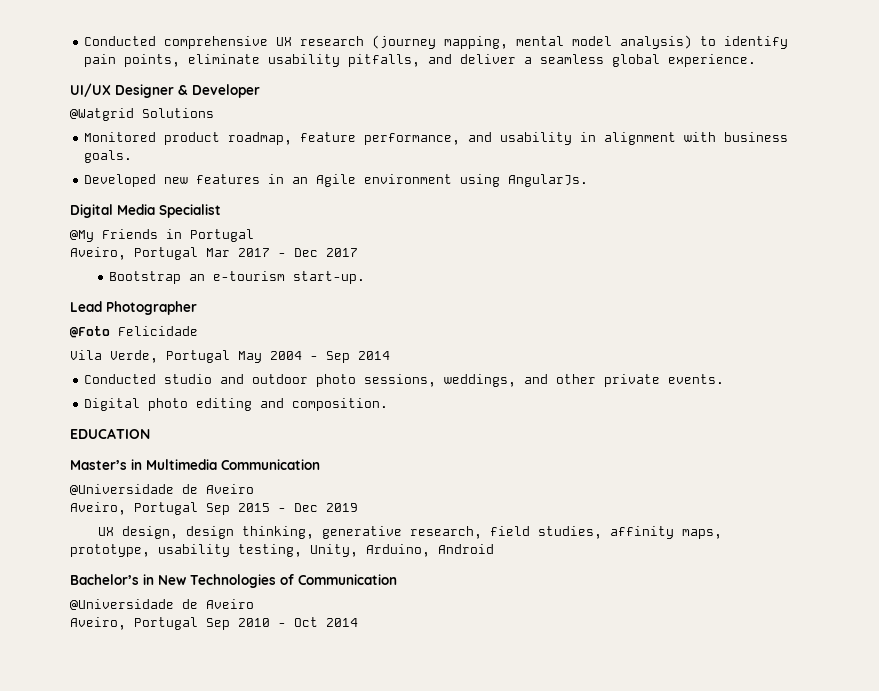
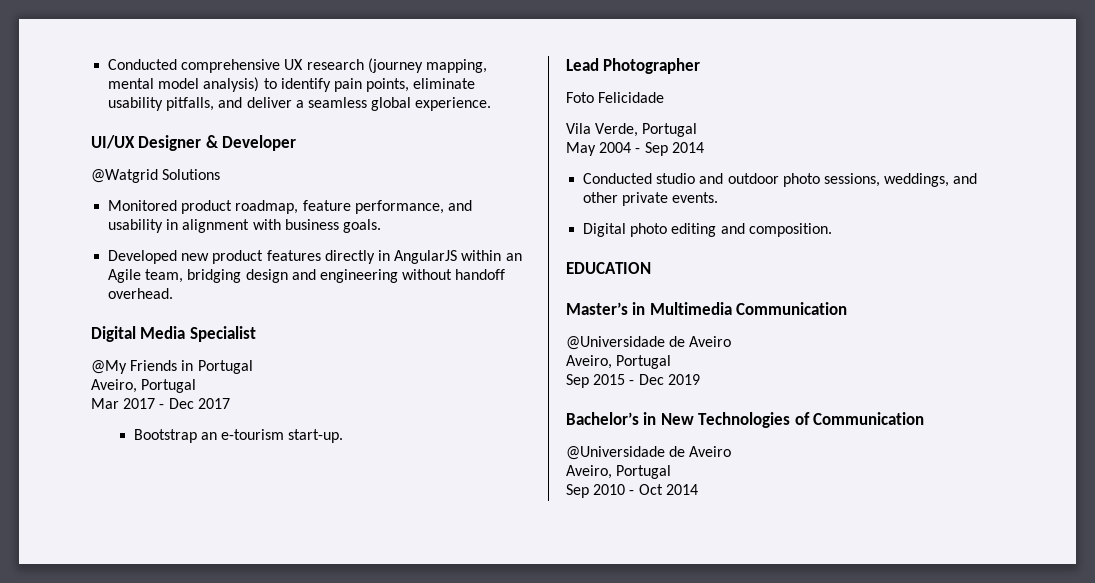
[196,174,589,187] features in an Agile environment using AngularJs. -> [212,250,522,264] [108,269,506,283] [108,288,174,299] product features directly in AngularJS within an Agile team, bridging design and engineering without handoff overhead.
(198, 253) none -> (197, 386) //
[70,326,110,338] @Foto -> [566,92,594,103] Foto
(230, 356) none -> (698, 130) //
(198, 508) none -> (672, 362) //
[97,526,722,539] [70,544,494,557] // UX design, design thinking, generative research, field studies, affinity maps, prototype, usability testing, Unity, Arduino, Android -> (700, 379) none
(198, 623) none -> (672, 472) //

